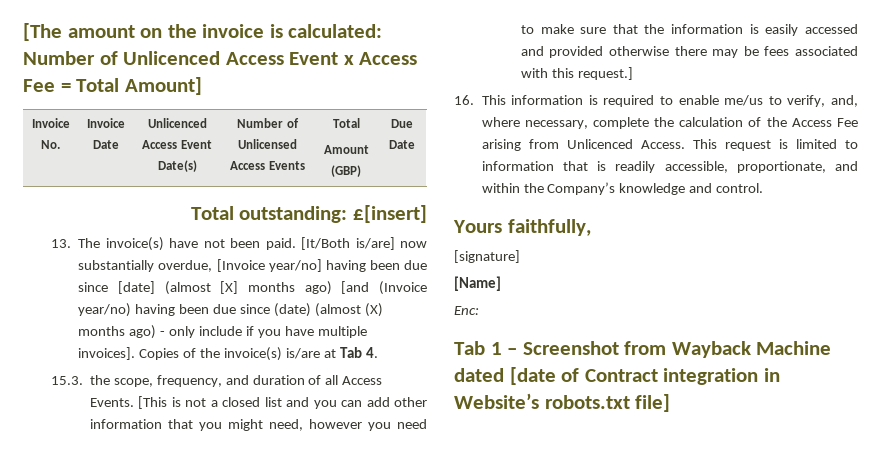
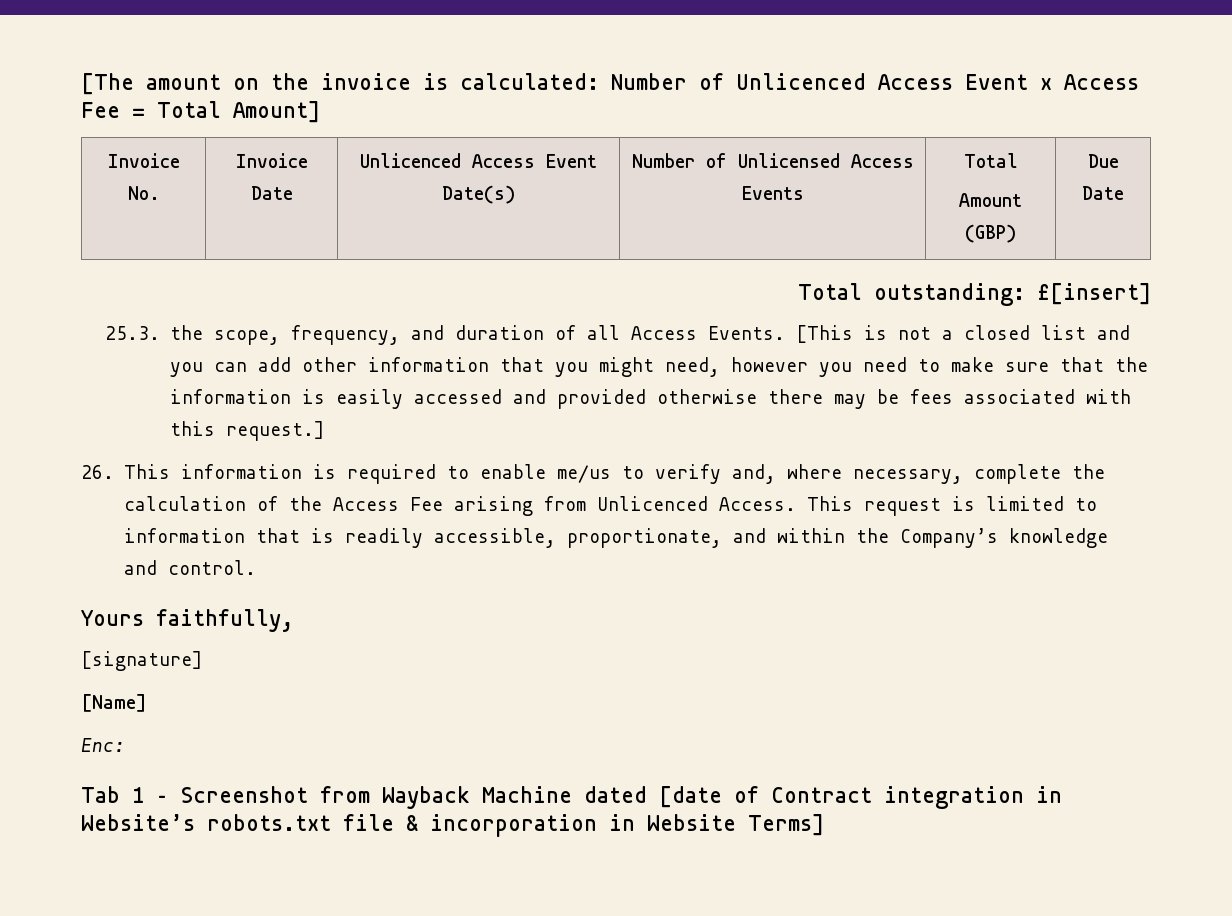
[50,237,427,251] [78,259,427,272] [78,281,427,295] [78,303,383,317] [78,325,367,339] [78,347,378,361] [50,376,83,385] 13. The invoice(s) have not been paid. [It/Both is/are] now substantially overdue, [Invoice year/no] having been due since [date] (almost [X] months ago) [and (Invoice year/no) having been due since (date) (almost (X) months ago) - only include if you have multiple invoices]. Copies of the invoice(s) is/are at Tab 4. // 15.3. -> [105,326,161,340] 25.3.
[454,95,474,105] 16. -> [81,465,114,479] 26.
[787,95,826,107] verify, -> [654,464,721,484] verify
[635,394,671,412] file] -> [343,814,824,837] file & incorporation in Website Terms]

